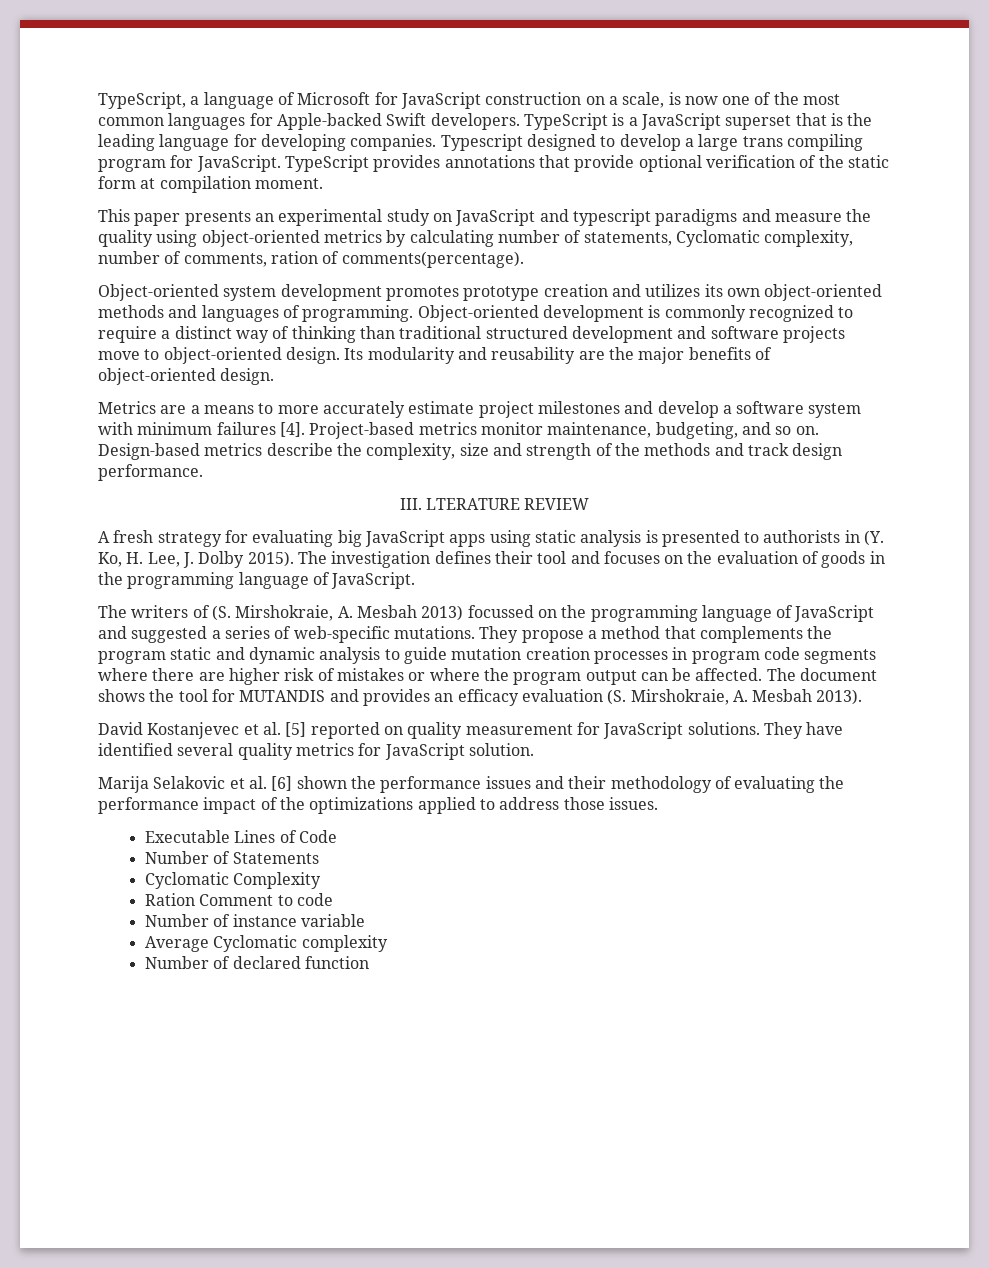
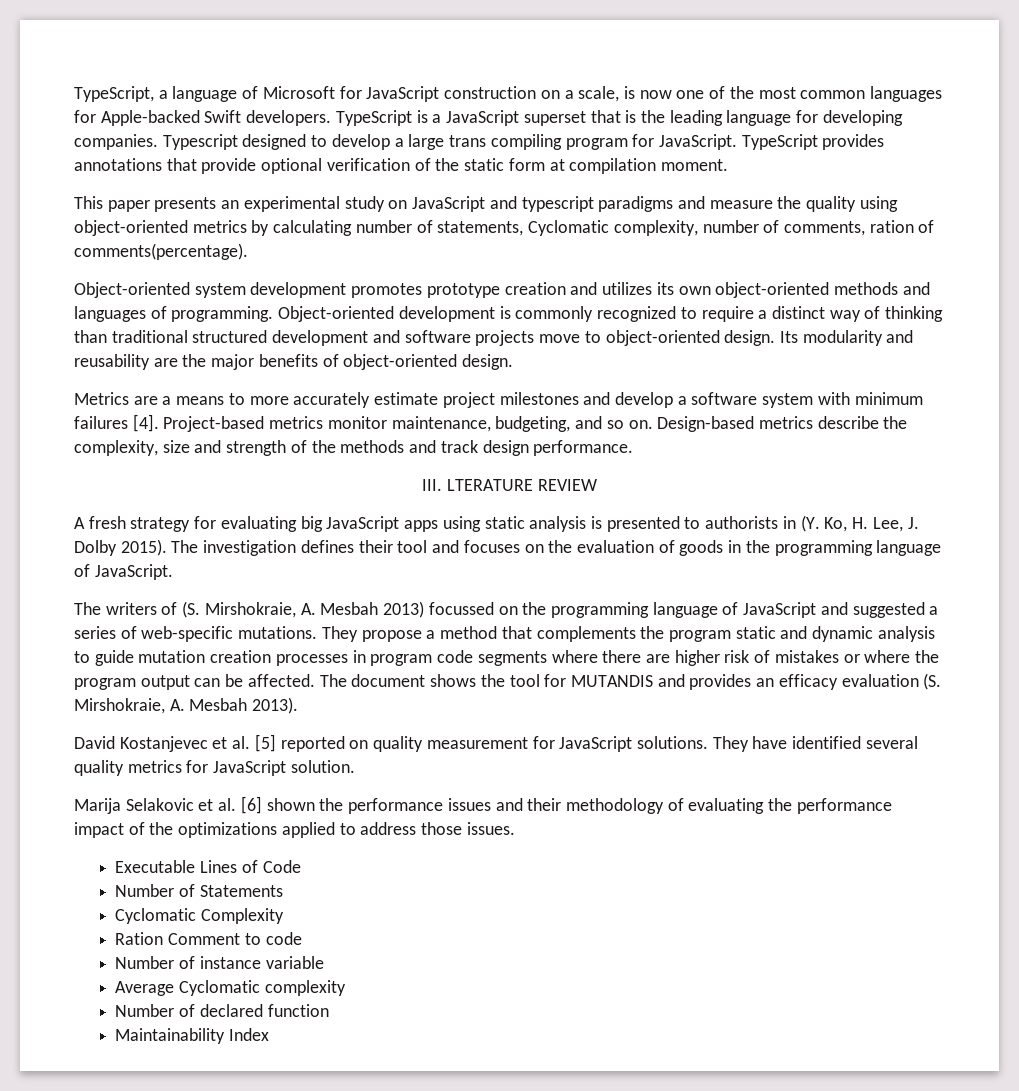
(369, 962) none -> [115,1028,270,1044] // Maintainability Index

